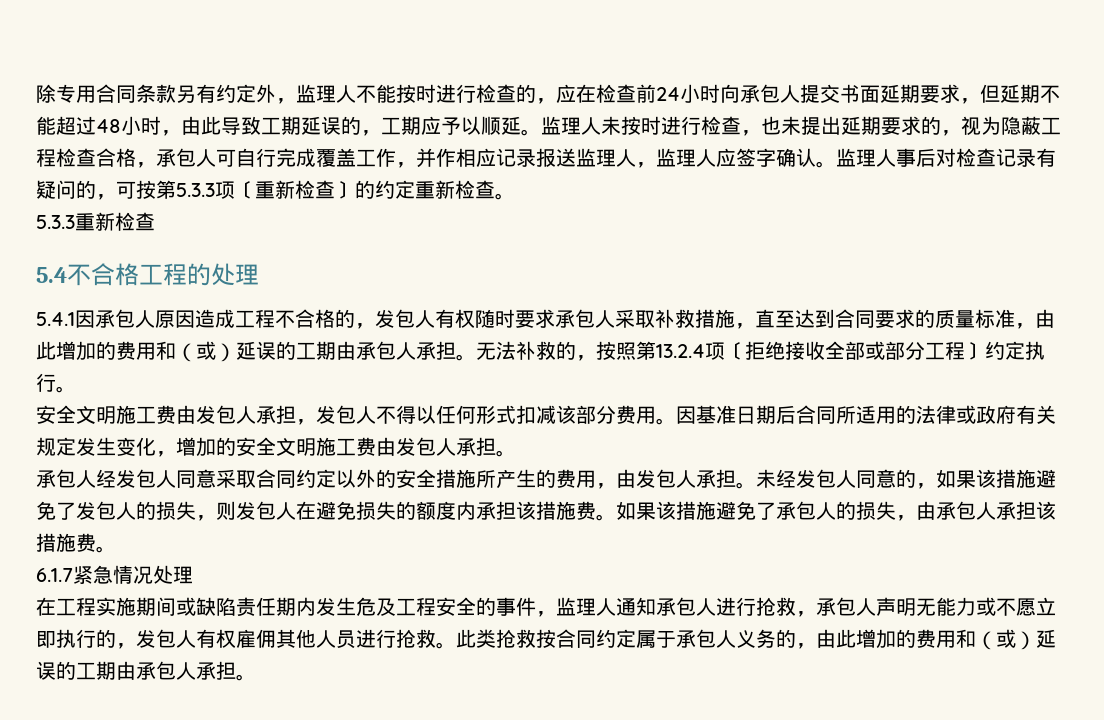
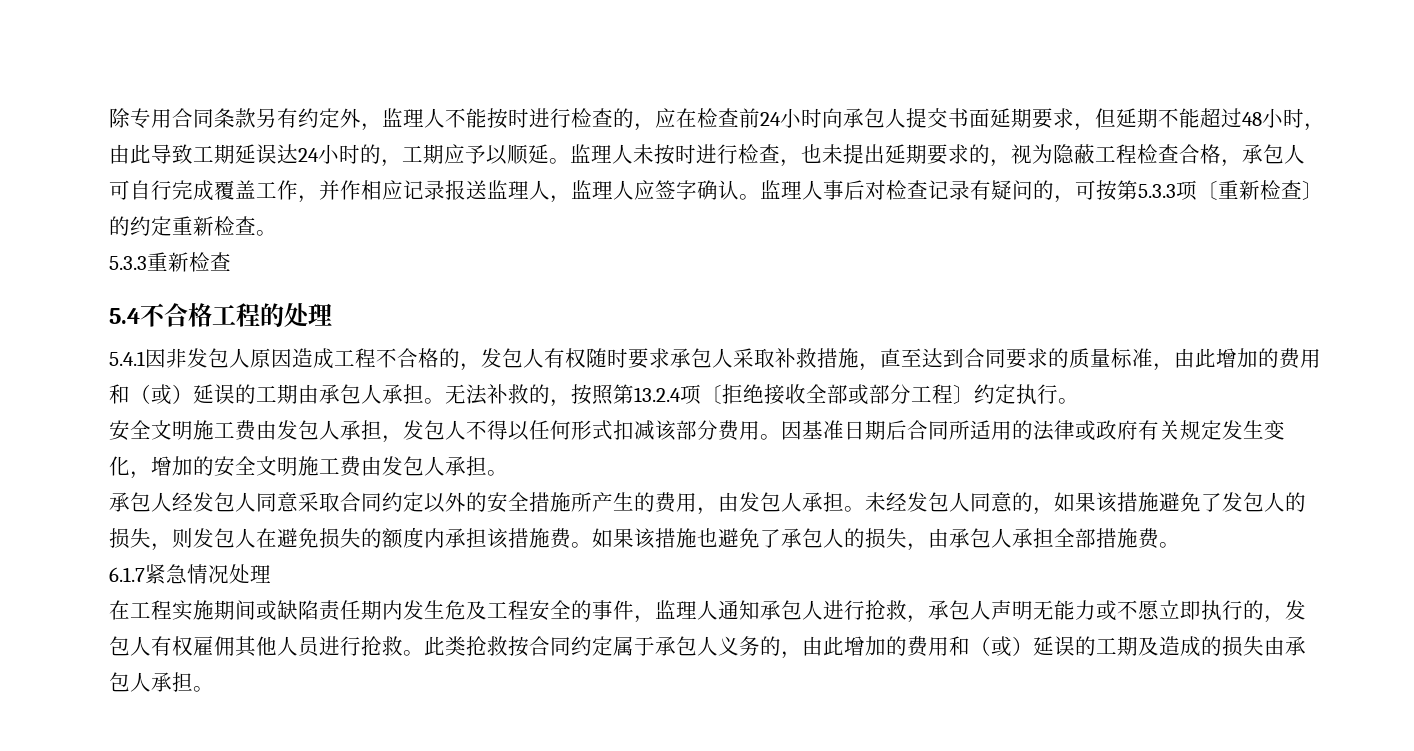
(341, 125) none -> [277,144,360,164] 达24小时
[95,310,115,328] 承 -> [166,348,208,368] 非发
(716, 510) none -> [697,528,718,547] 也
[1036,501,1056,520] 该 -> [1054,528,1096,548] 全部
(116, 670) none -> [1138,636,1264,657] 及造成的损失

